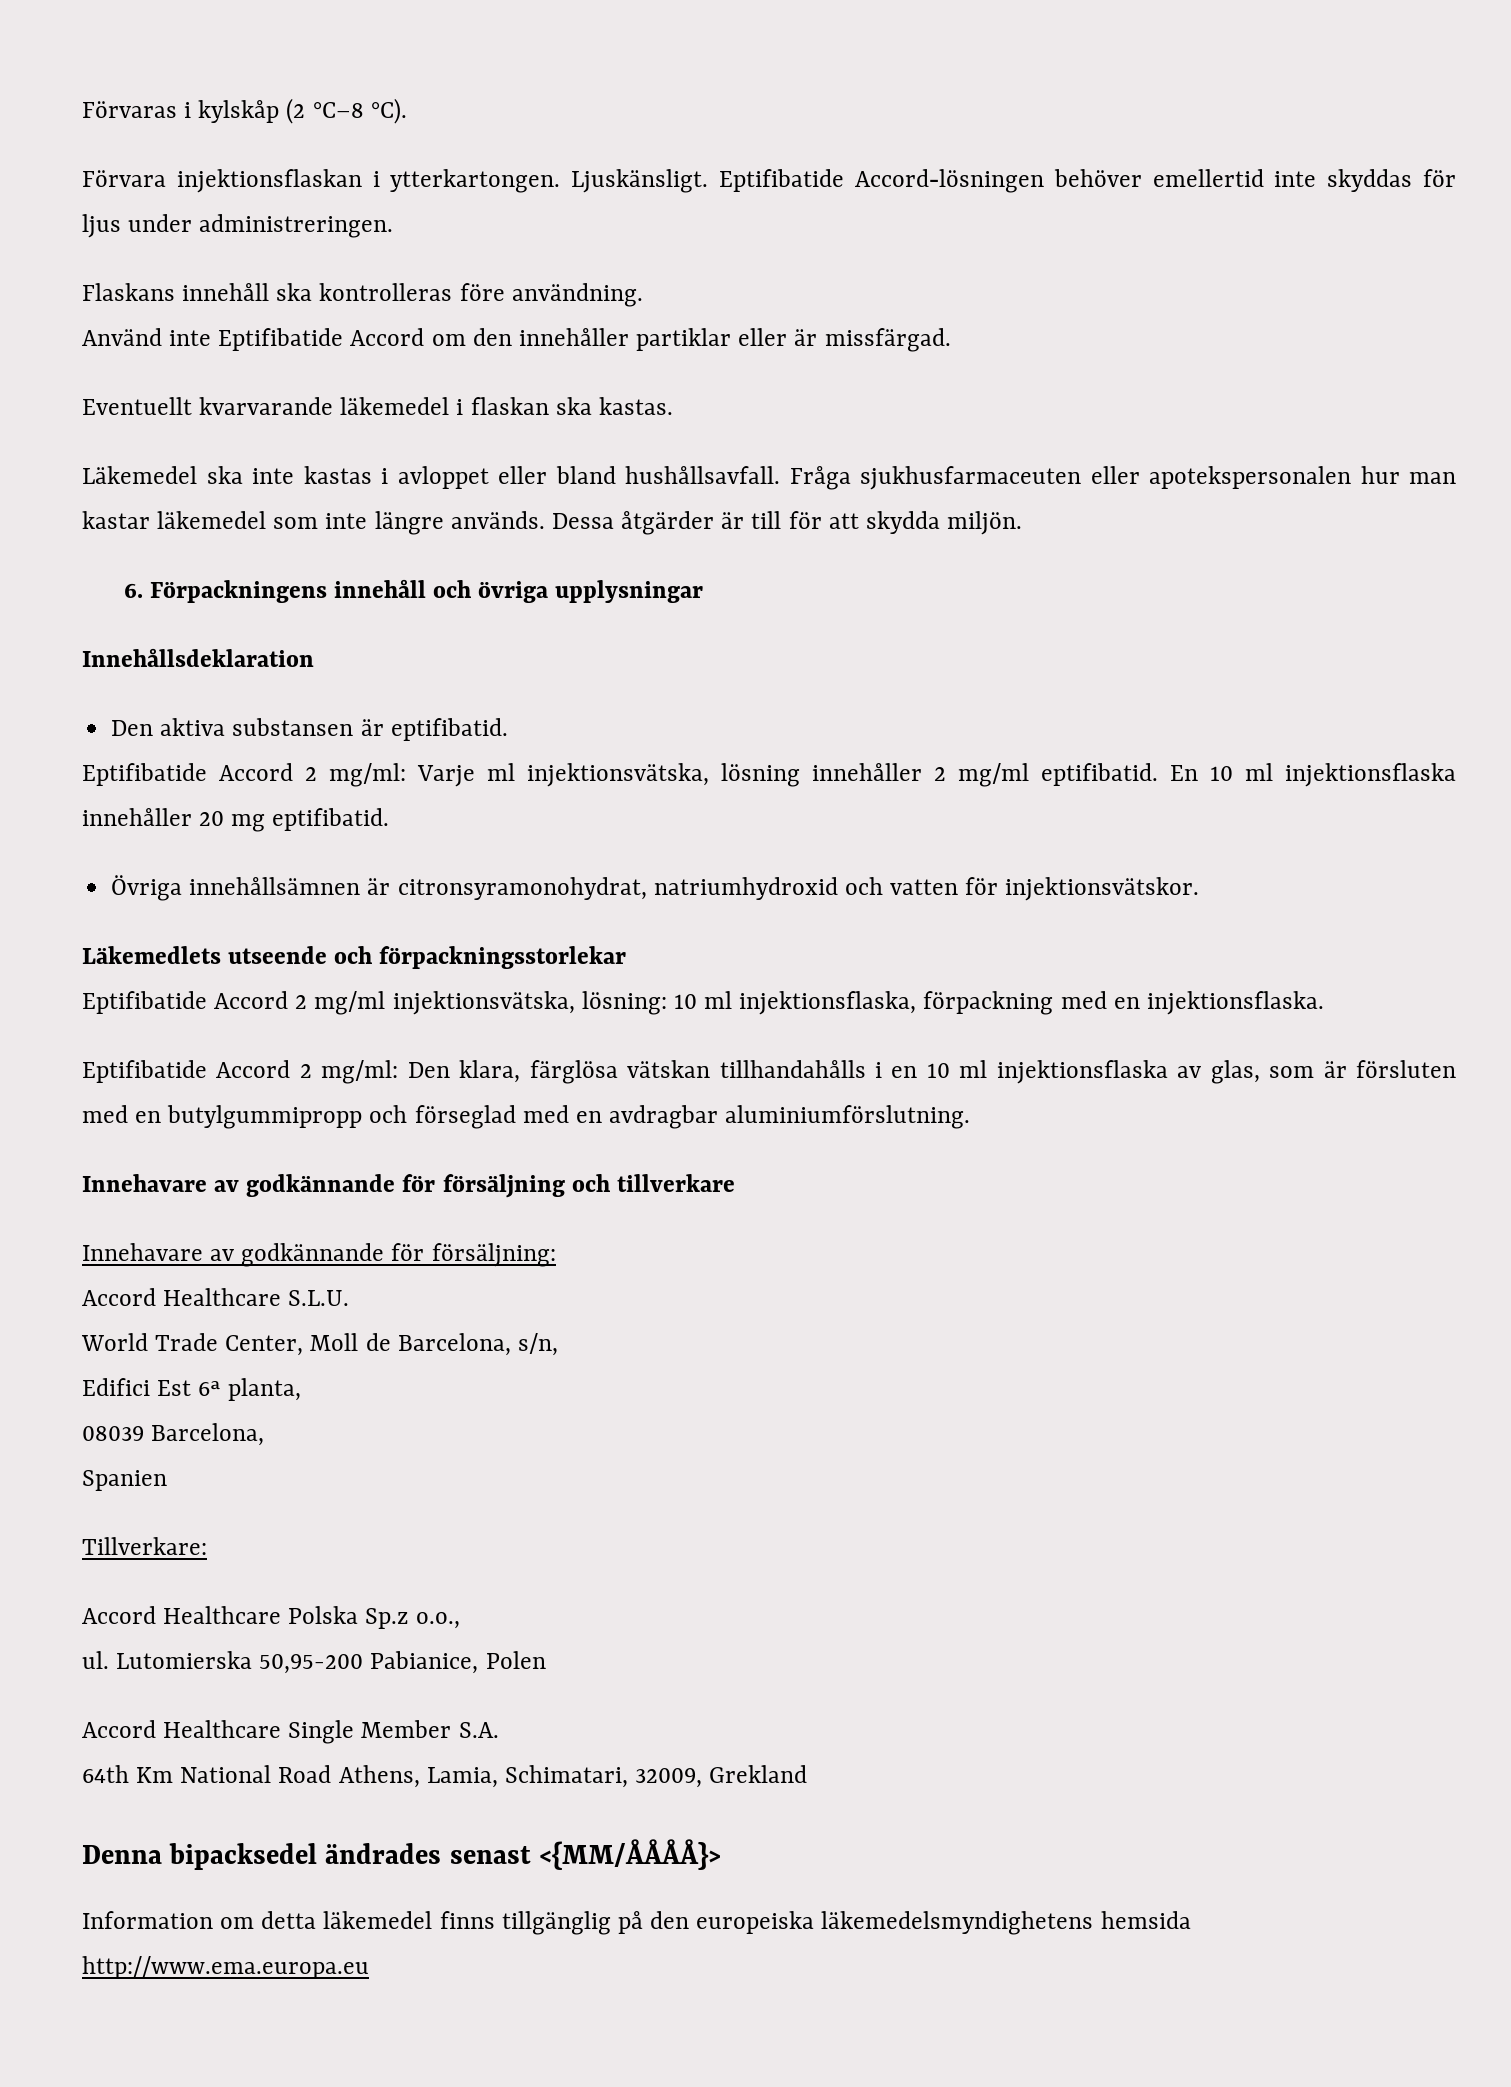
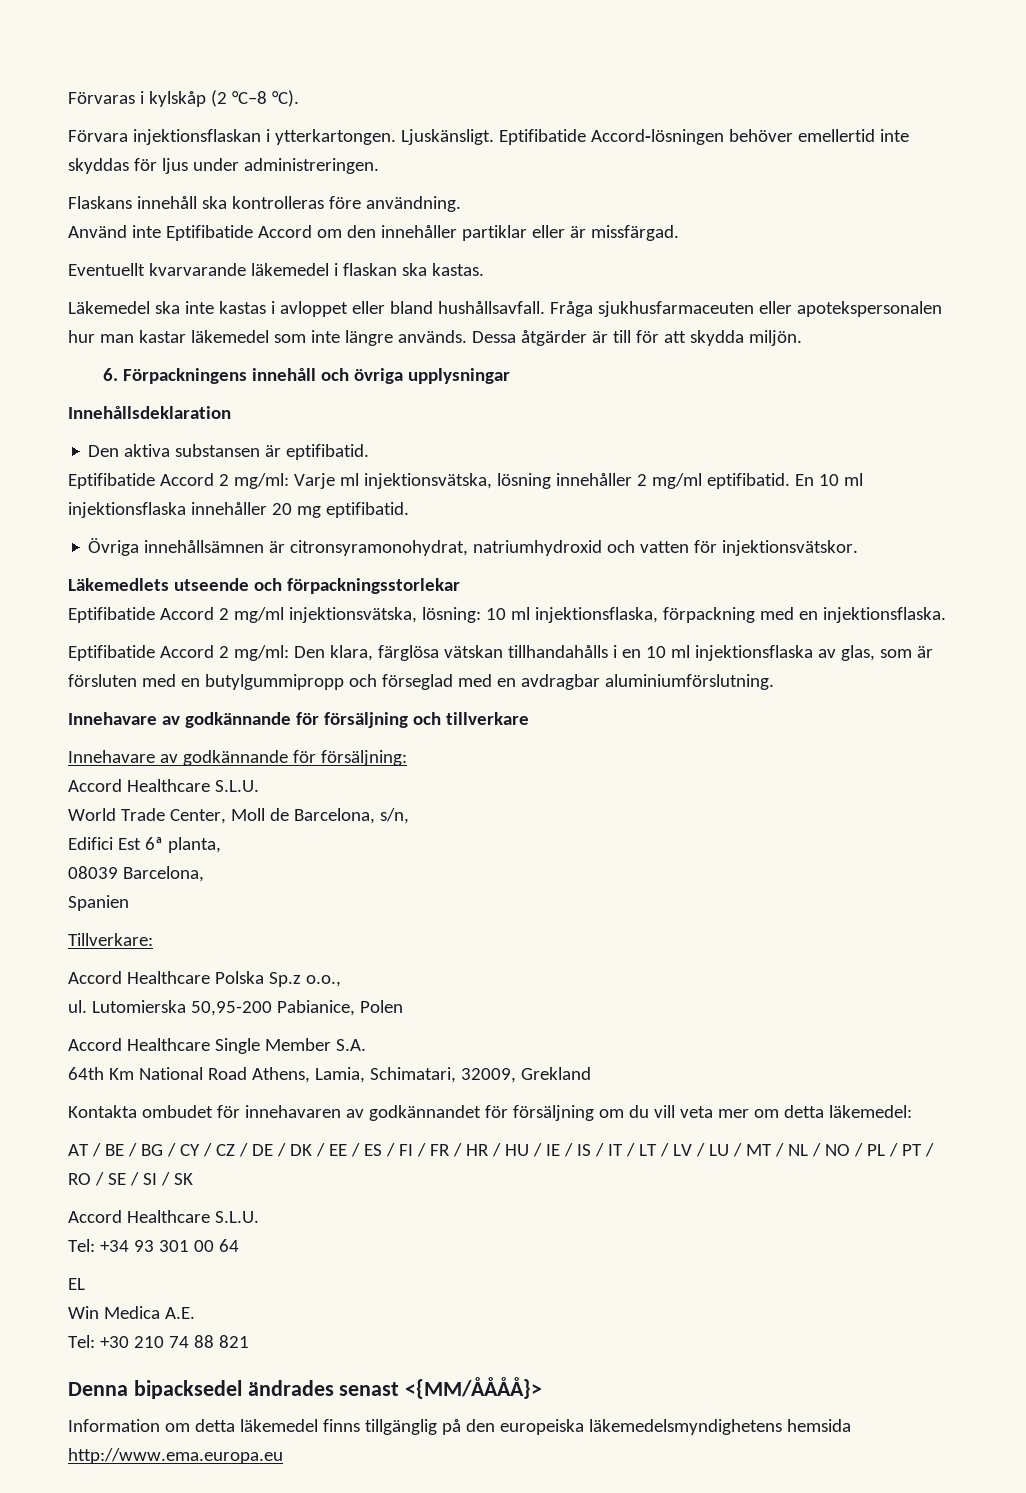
(808, 1774) none -> [68,1105,912,1121] [68,1143,934,1157] [68,1172,193,1186] [68,1210,259,1223] [68,1239,239,1252] [68,1278,85,1290] [68,1306,195,1319] [68,1335,249,1348] // Kontakta ombudet för innehavaren av godkännandet för försäljning om du vill veta mer om detta läkemedel: // AT / BE / BG / CY / CZ / DE / DK / EE / ES / FI / FR / HR / HU / IE / IS / IT / LT / LV / LU / MT / NL / NO / PL / PT / RO / SE / SI / SK // Accord Healthcare S.L.U. // Tel: +34 93 301 00 64 // EL // Win Medica Α.Ε. // Τel: +30 210 74 88 821

